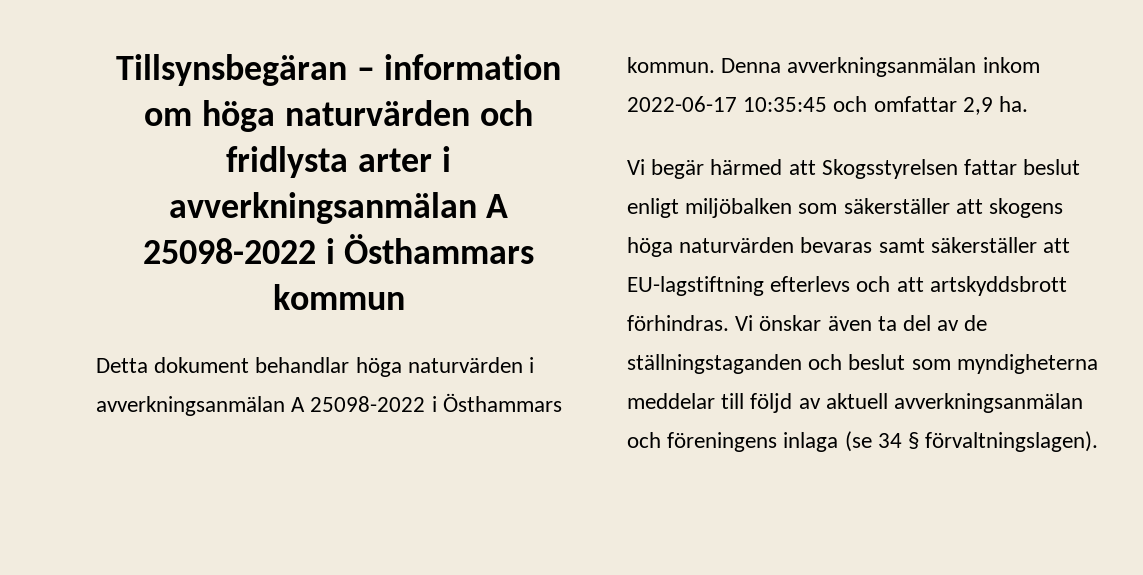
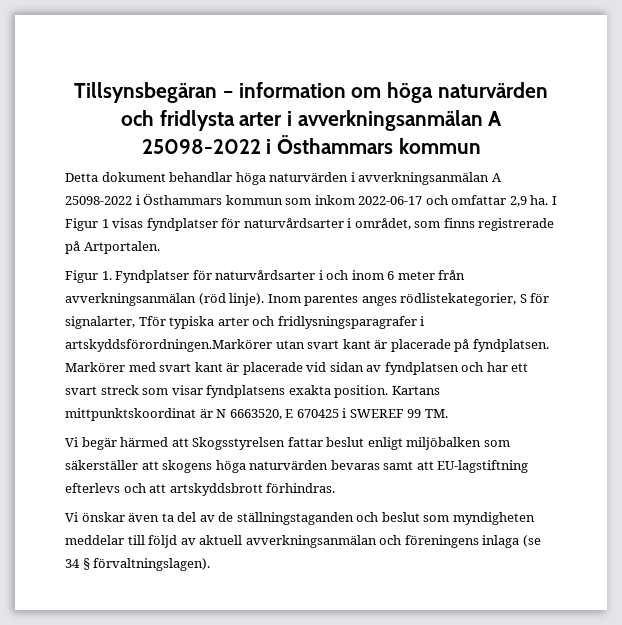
[627,57,977,77] kommun. Denna avverkningsanmälan -> [225,195,312,205] kommun som
[743,97,828,112] 10:35:45 -> (423, 200) none
(1029, 104) none -> [551,196,557,205] [65,218,555,231] [65,241,160,254] [65,270,466,283] [65,293,550,306] [65,316,425,329] [65,339,549,352] [65,362,529,375] [65,385,440,398] [65,408,448,421] I Figur 1 visas fyndplatser för naturvårdsarter i området, som finns registrerade på Artportalen. // Figur 1. Fyndplatser för naturvårdsarter i och inom 6 meter från avverkningsanmälan (röd linje). Inom parentes anges rödlistekategorier, S för signalarter, Tför typiska arter och fridlysningsparagrafer i artskyddsförordningen.Markörer utan svart kant är placerade på fyndplatsen. Markörer med svart kant är placerade vid sidan av fyndplatsen och har ett svart streck som visar fyndplatsens exakta position. Kartans mittpunktskoordinat är N 6663520, E 670425 i SWEREF 99 TM.
[930,237,1037,253] säkerställer -> (414, 465) none
(729, 323) none -> (336, 488) //
[956,354,1098,374] myndigheterna -> [452,512,535,525] myndigheten

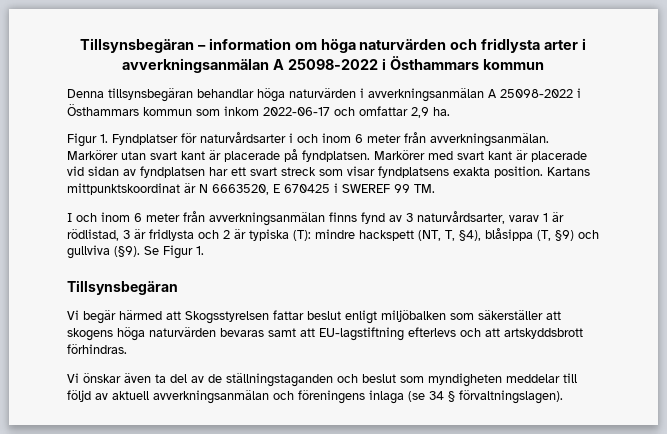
[65,172,166,182] Detta dokument -> [67,88,193,102] Denna tillsynsbegäran
[551,196,557,205] [65,218,555,231] [65,241,160,254] I Figur 1 visas fyndplatser för naturvårdsarter i området, som finns registrerade på Artportalen. -> (450, 111) none
[65,293,550,306] [65,316,425,329] [65,339,272,352] avverkningsanmälan (röd linje). Inom parentes anges rödlistekategorier, S för signalarter, Tför typiska arter och fridlysningsparagrafer i artskyddsförordningen.Markörer -> [430,133,549,147] [67,150,118,160] avverkningsanmälan. Markörer
[461,362,484,372] och -> (205, 172) none
(448, 413) none -> [67,211,564,226] [67,228,599,241] [67,245,204,259] [67,280,178,295] // I och inom 6 meter från avverkningsanmälan finns fynd av 3 naturvårdsarter, varav 1 är rödlistad, 3 är fridlysta och 2 är typiska (T): mindre hackspett (NT, T, §4), blåsippa (T, §9) och gullviva (§9). Se Figur 1. // Tillsynsbegäran

